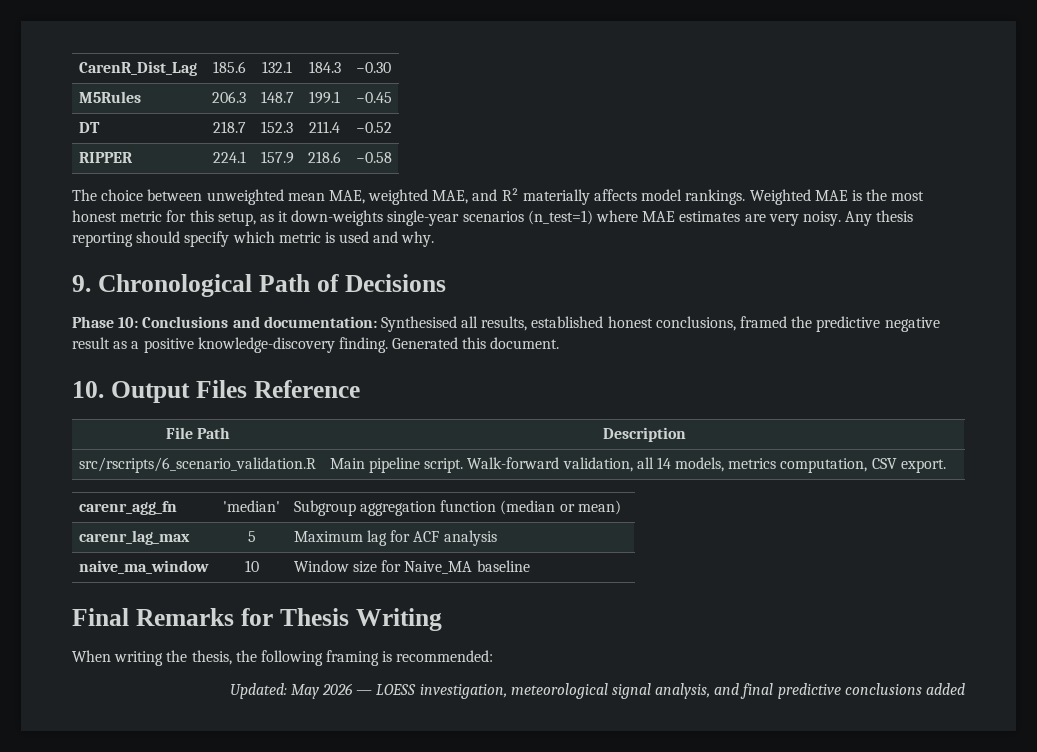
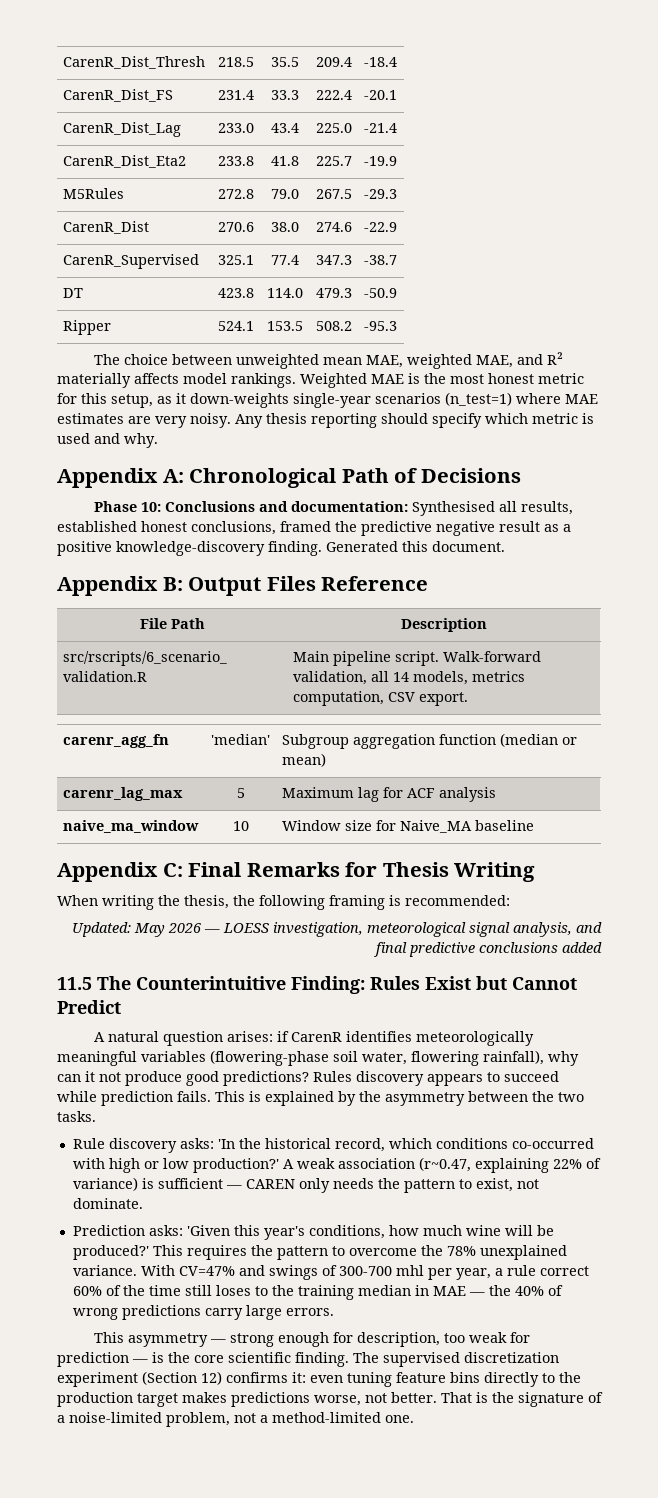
[78,61,197,76] [212,61,246,73] [262,61,292,73] [308,61,341,73] [356,62,391,73] [78,91,141,103] [212,91,246,103] [260,91,294,103] [309,91,340,104] [355,92,392,103] [78,122,100,133] [212,121,246,133] [261,121,293,133] [309,121,340,133] [355,122,392,133] [78,152,133,163] [212,151,246,163] [260,151,294,164] [308,151,341,163] [355,152,392,163] CarenR_Dist_Lag | 185.6 | 132.1 | 184.3 | −0.30 // M5Rules | 206.3 | 148.7 | 199.1 | −0.45 // DT | 218.7 | 152.3 | 211.4 | −0.52 // RIPPER | 224.1 | 157.9 | 218.6 | −0.58 -> [62,56,205,69] [218,57,254,67] [271,57,299,67] [315,57,352,67] [364,57,397,67] [62,89,173,102] [218,90,254,100] [271,90,299,100] [315,90,352,100] [364,90,397,100] [62,122,181,137] [218,123,254,133] [271,123,299,133] [315,123,352,133] [364,123,397,133] [62,155,186,168] [218,156,254,166] [271,156,299,166] [315,156,352,166] [364,156,397,166] [62,188,124,199] [218,189,254,199] [271,189,299,199] [315,189,352,199] [364,189,397,199] [62,221,149,234] [218,222,254,232] [271,222,299,232] [315,222,352,232] [364,222,397,232] [62,254,199,269] [218,255,254,265] [271,255,299,265] [315,255,352,265] [364,255,397,265] [62,288,83,298] [218,288,254,298] [267,288,303,298] [315,288,352,298] [364,288,397,298] [62,320,111,335] [218,321,254,331] [267,321,303,331] [315,321,352,331] [364,321,397,331] CarenR_Dist_Thresh | 218.5 | 35.5 | 209.4 | -18.4 // CarenR_Dist_FS | 231.4 | 33.3 | 222.4 | -20.1 // CarenR_Dist_Lag | 233.0 | 43.4 | 225.0 | -21.4 // CarenR_Dist_Eta2 | 233.8 | 41.8 | 225.7 | -19.9 // M5Rules | 272.8 | 79.0 | 267.5 | -29.3 // CarenR_Dist | 270.6 | 38.0 | 274.6 | -22.9 // CarenR_Supervised | 325.1 | 77.4 | 347.3 | -38.7 // DT | 423.8 | 114.0 | 479.3 | -50.9 // Ripper | 524.1 | 153.5 | 508.2 | -95.3
[72,275,91,292] 9. -> [57,468,184,488] Appendix A:
[72,381,104,398] 10. -> [57,576,183,596] Appendix B:
(530, 566) none -> [57,862,183,882] Appendix C:
(965, 689) none -> [57,976,577,994] [57,1000,121,1014] [94,1031,535,1046] [57,1050,579,1066] [57,1071,559,1086] [57,1091,584,1106] [57,1111,96,1122] [72,1138,594,1153] [72,1157,601,1173] [72,1177,539,1193] [72,1198,143,1209] [72,1225,554,1240] [72,1245,567,1260] [72,1265,589,1280] [72,1285,563,1300] [72,1305,334,1320] [94,1332,531,1347] [57,1352,559,1367] [57,1371,581,1387] [57,1392,603,1407] [57,1412,414,1427] // 11.5 The Counterintuitive Finding: Rules Exist but Cannot Predict // A natural question arises: if CarenR identifies meteorologically meaningful variables (flowering-phase soil water, flowering rainfall), why can it not produce good predictions? Rules discovery appears to succeed while prediction fails. This is explained by the asymmetry between the two tasks. // Rule discovery asks: 'In the historical record, which conditions co-occurred with high or low production?' A weak association (r~0.47, explaining 22% of variance) is sufficient — CAREN only needs the pattern to exist, not dominate. // Prediction asks: 'Given this year's conditions, how much wine will be produced?' This requires the pattern to overcome the 78% unexplained variance. With CV=47% and swings of 300-700 mhl per year, a rule correct 60% of the time still loses to the training median in MAE — the 40% of wrong predictions carry large errors. // This asymmetry — strong enough for description, too weak for prediction — is the core scientific finding. The supervised discretization experiment (Section 12) confirms it: even tuning feature bins directly to the production target makes predictions worse, not better. That is the signature of a noise-limited problem, not a method-limited one.

